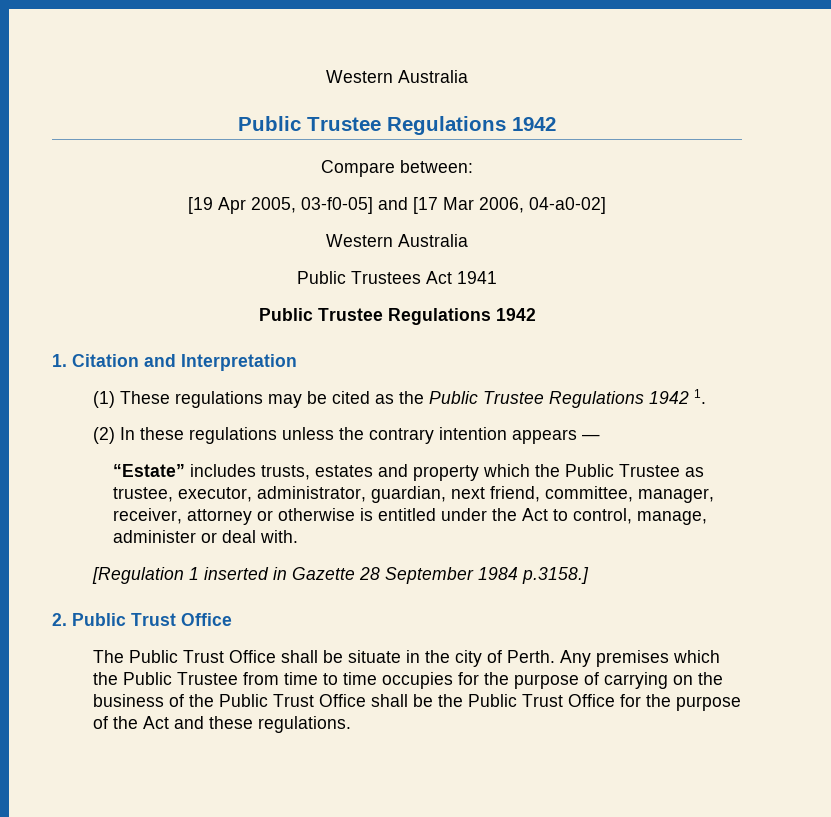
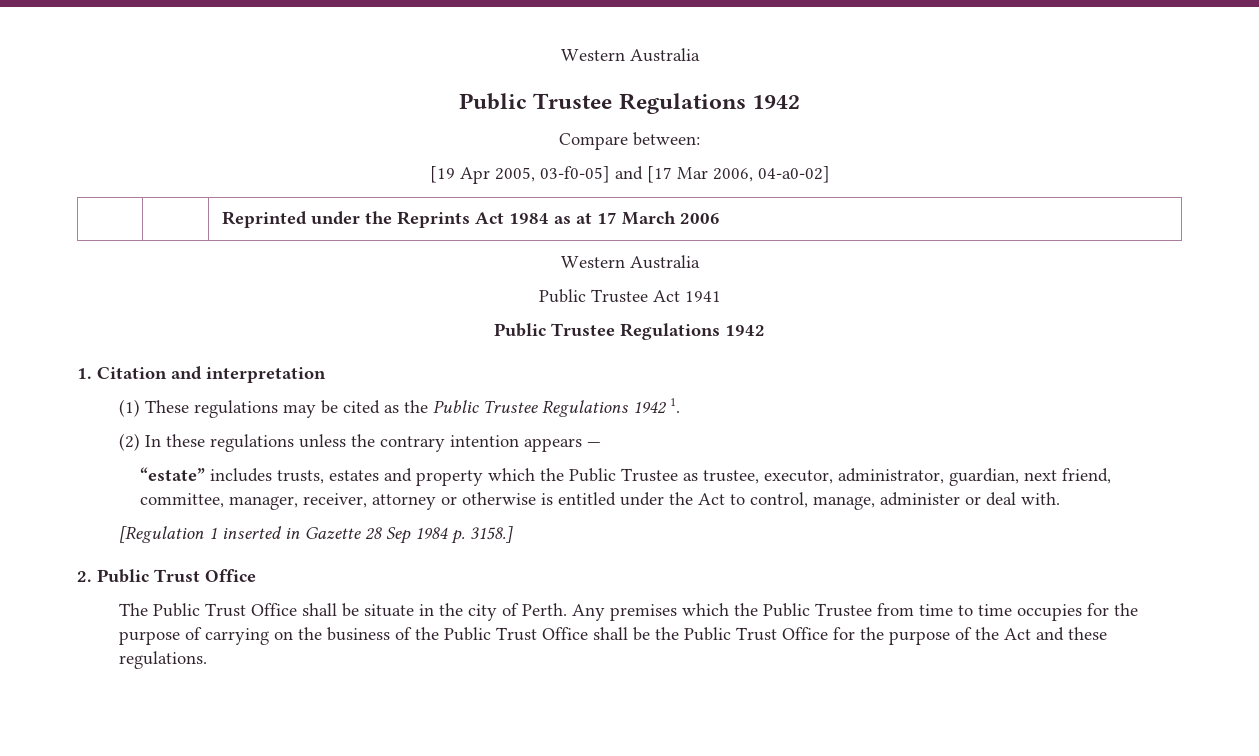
[326,234,468,247] [297,271,421,284] // Western Australia // Public Trustees -> [221,211,720,228] [560,255,700,269] [538,289,648,303] // | | Reprinted under the Reprints Act 1984 as at 17 March 2006 // Western Australia // Public Trustee
[181,354,297,371] Interpretation -> [206,367,326,383] interpretation
[112,464,185,477] “Estate” -> [139,467,205,481] “estate”
[384,567,589,584] September 1984 p.3158.] -> [385,526,513,544] Sep 1984 p. 3158.]

